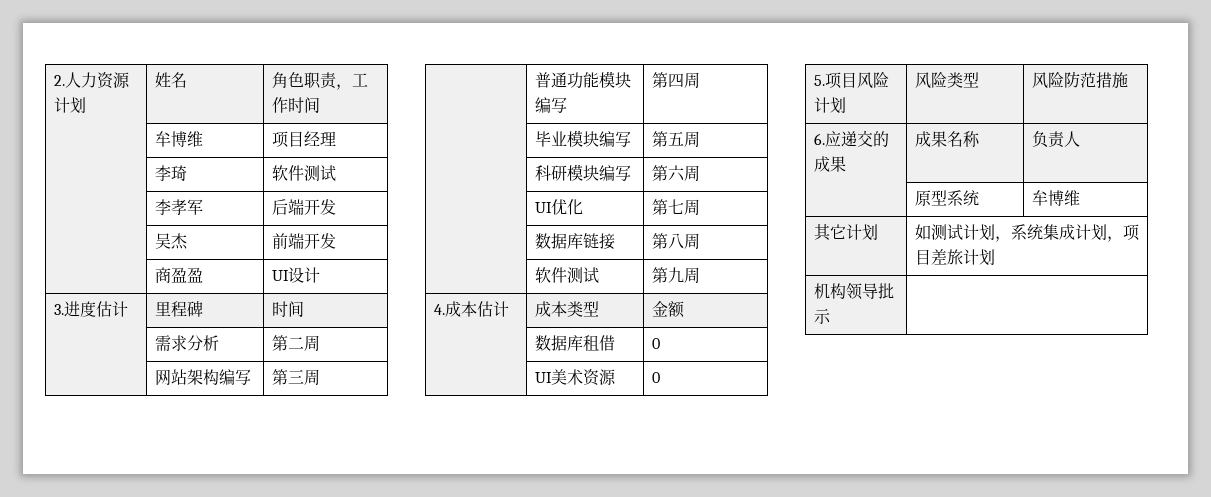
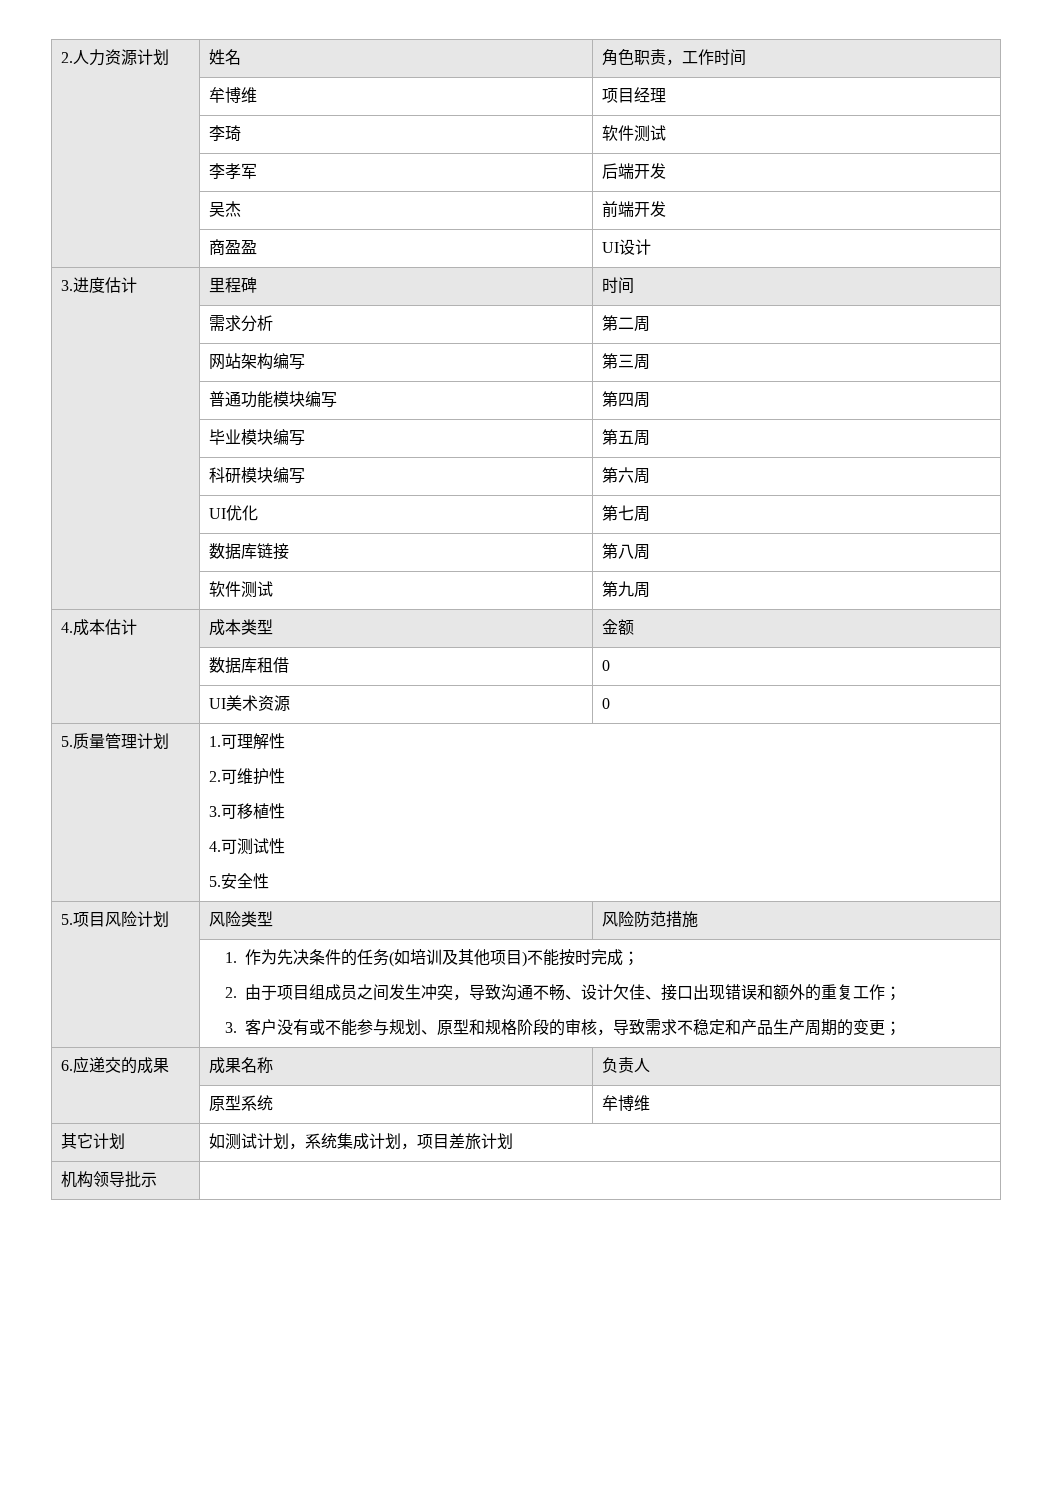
(660, 377) none -> [60,733,169,749] [208,733,285,750] [208,768,285,785] [208,803,285,819] [208,838,285,855] [208,873,269,889] // 5.质量管理计划 | 1.可理解性 // 2.可维护性 // 3.可移植性 // 4.可测试性 // 5.安全性
(1128, 80) none -> [224,949,639,967] [224,984,901,1001] [224,1019,901,1036] // | 1.作为先决条件的任务(如培训及其他项目)不能按时完成； // 2.由于项目组成员之间发生冲突，导致沟通不畅、设计欠佳、接口出现错误和额外的重复工作； // 3.客户没有或不能参与规划、原型和规格阶段的审核，导致需求不稳定和产品生产周期的变更；

